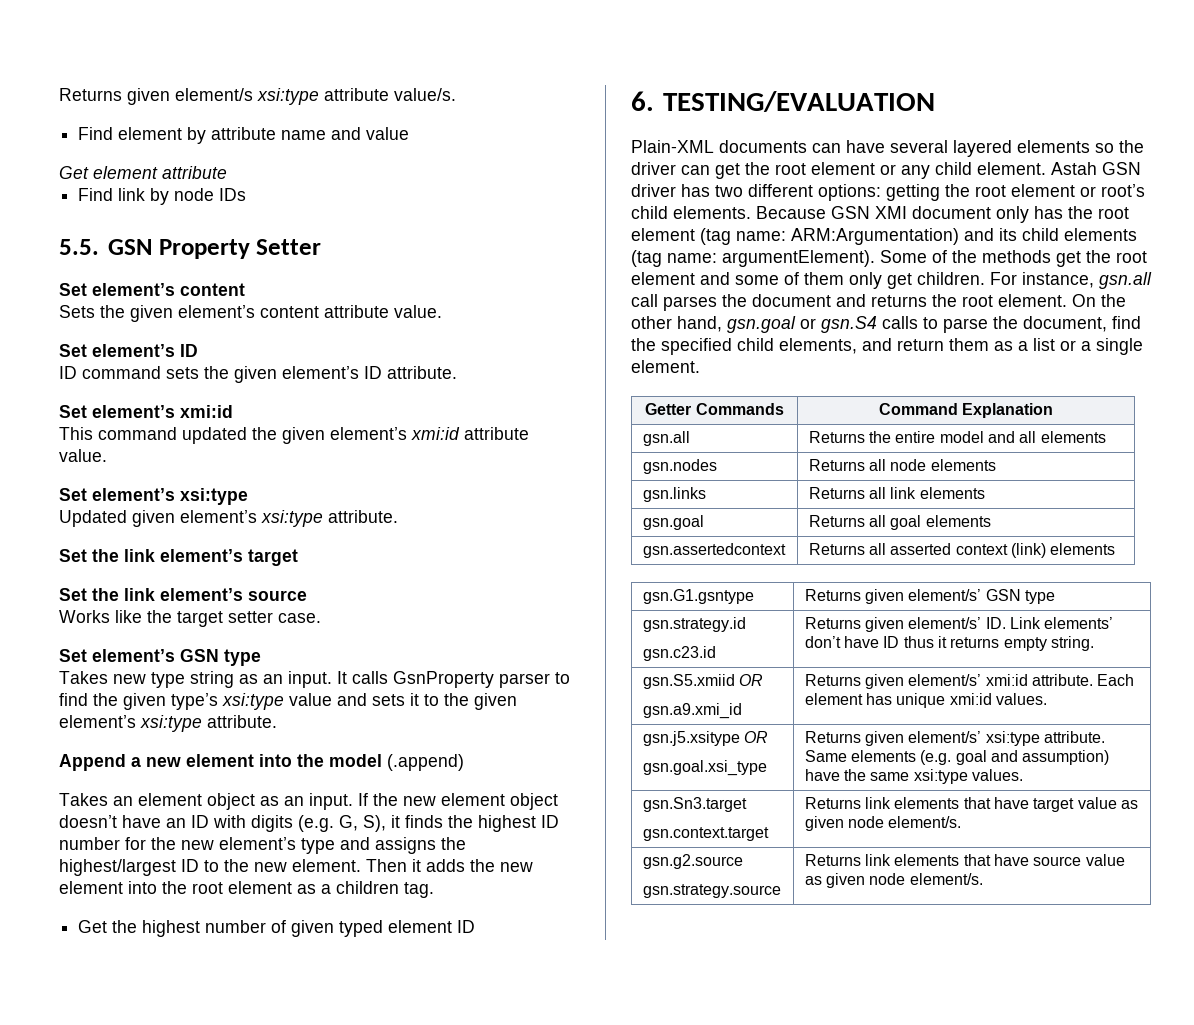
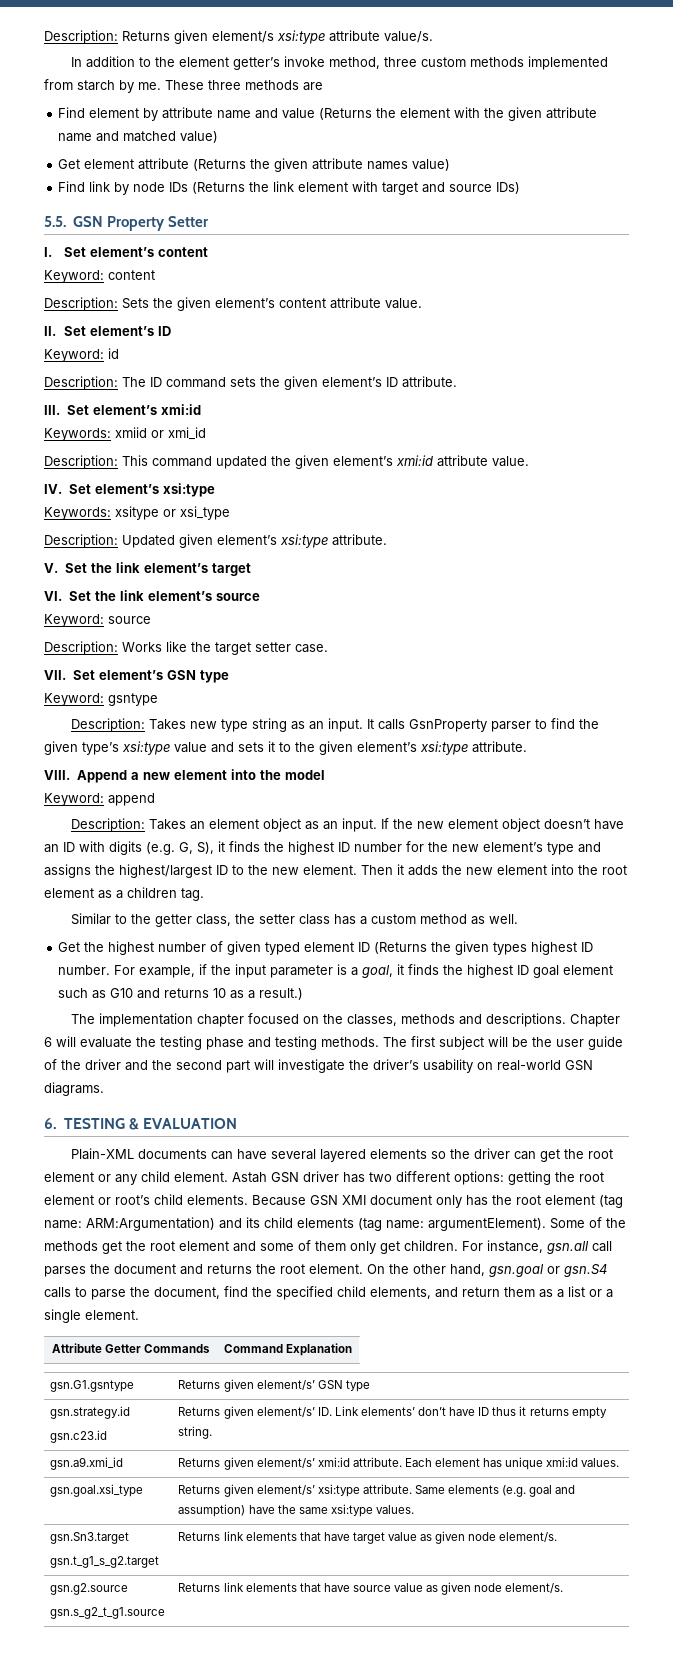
(59, 94) none -> [44,30,118,44] Description:
(456, 94) none -> [70,56,608,70] [44,79,323,93] // In addition to the element getter’s invoke method, three custom methods implemented from starch by me. These three methods are
[59,166,227,179] // Get element attribute -> [319,107,598,121] [58,131,219,143] [58,158,451,172] (Returns the element with the given attribute name and matched value) // Get element attribute (Returns the given attribute names value)
(247, 194) none -> [192,181,521,195] (Returns the link element with target and source IDs)
(322, 247) none -> [44,247,52,257] I.
(245, 289) none -> [44,270,155,283] [44,297,118,311] Keyword: content // Description:
(442, 311) none -> [44,326,56,336] II.
(198, 350) none -> [44,348,119,362] [44,376,146,390] Keyword: id // Description: The
(457, 372) none -> [44,405,60,415] III.
(233, 411) none -> [44,427,206,441] [44,455,118,469] Keywords: xmiid or xmi_id // Description:
(107, 455) none -> [44,484,62,494] IV.
(248, 496) none -> [44,506,230,520] [44,534,118,548] Keywords: xsitype or xsi_type // Description:
(398, 516) none -> [44,563,58,573] V.
(298, 557) none -> [44,591,62,601] VI.
(307, 595) none -> [44,614,151,627] [44,641,118,655] Keyword: source // Description:
(321, 618) none -> [44,670,66,680] VII.
(261, 657) none -> [44,693,158,706] [70,718,145,732] Keyword: gsntype // Description:
(277, 721) none -> [44,770,70,780] VIII.
[387,754,464,771] (.append) // -> [44,793,155,806] [70,818,145,832] // Keyword: append // Description:
(434, 890) none -> [70,913,518,927] // Similar to the getter class, the setter class has a custom method as well.
[631,91,935,112] // 6. TESTING/EVALUATION -> [374,941,594,955] [58,964,614,978] [58,988,304,1000] [70,1013,620,1027] [44,1036,623,1050] [44,1059,593,1073] [44,1082,104,1096] [44,1118,238,1130] (Returns the given types highest ID number. For example, if the input parameter is a goal, it finds the highest ID goal element such as G10 and returns 10 as a result.) // The implementation chapter focused on the classes, methods and descriptions. Chapter 6 will evaluate the testing phase and testing methods. The first subject will be the user guide of the driver and the second part will investigate the driver’s usability on real-world GSN diagrams. // 6. TESTING & EVALUATION
(700, 366) none -> [51,1343,102,1353] Attribute
[642,431,690,446] [808,431,1106,443] [642,459,717,474] [808,459,996,471] [642,487,706,502] [808,487,985,499] [642,515,704,530] [808,515,991,530] [642,543,786,558] [808,543,1116,558] // gsn.all | Returns the entire model and all elements // gsn.nodes | Returns all node elements // gsn.links | Returns all link elements // gsn.goal | Returns all goal elements // gsn.assertedcontext | Returns all asserted context (link) elements -> (353, 1349) none
[642,674,764,689] gsn.S5.xmiid OR // -> (213, 1432) none
[642,731,769,746] gsn.j5.xsitype OR // -> (620, 1462) none
[642,827,769,841] gsn.context.target -> [50,1556,160,1568] gsn.t_g1_s_g2.target
[642,884,781,898] gsn.strategy.source -> [50,1607,166,1619] gsn.s_g2_t_g1.source

